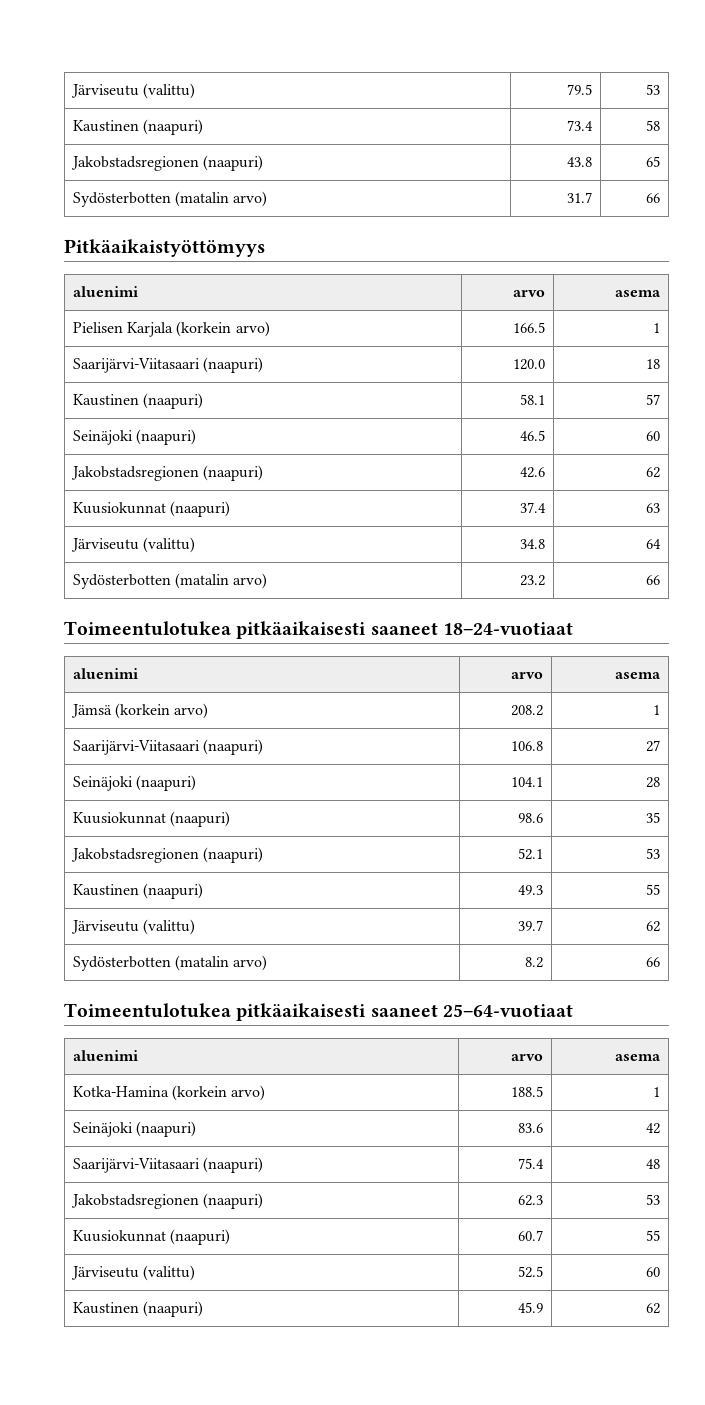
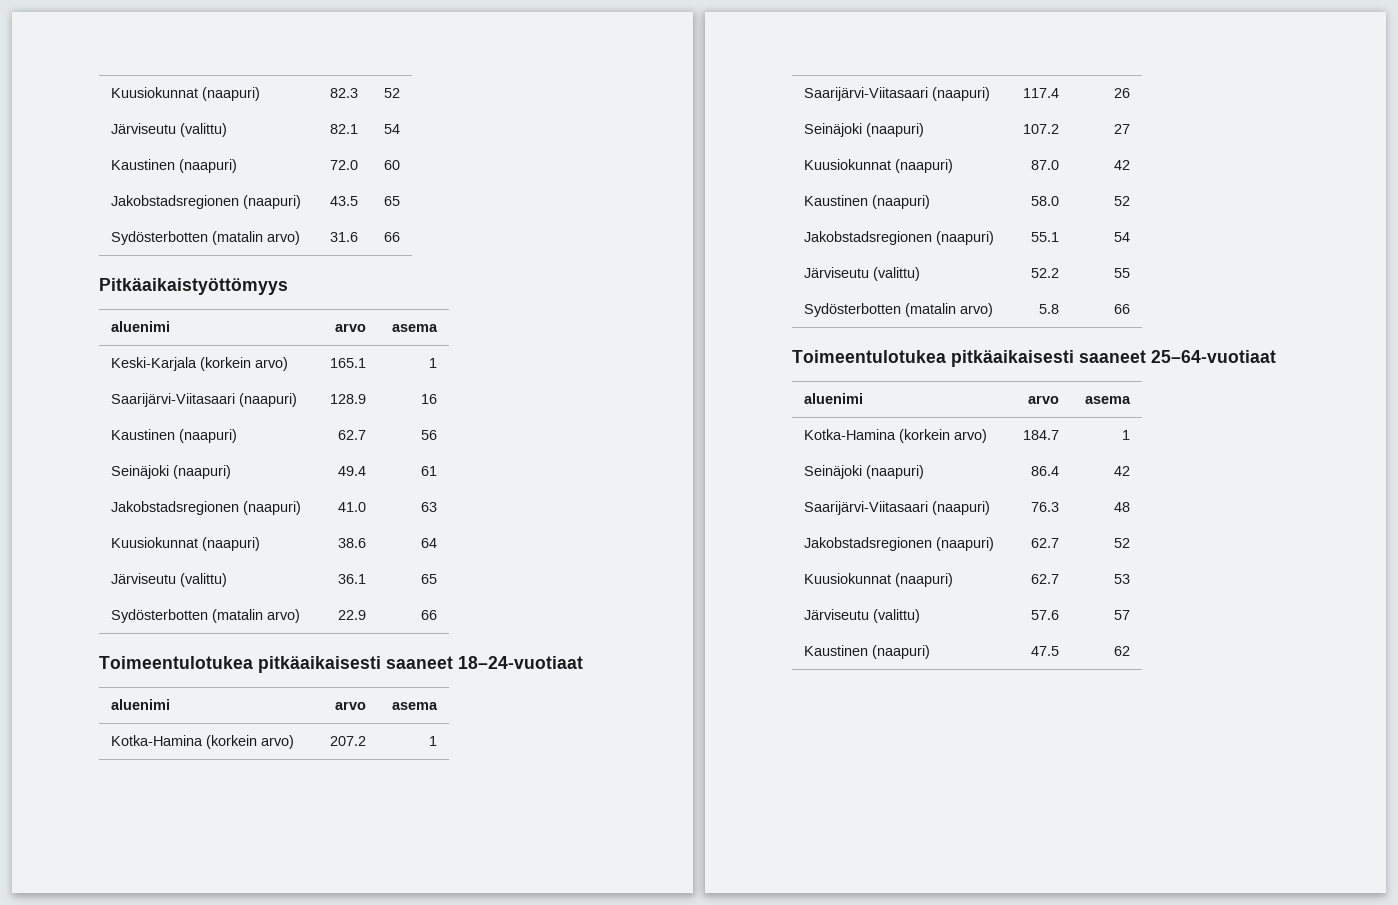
[70,83,196,99] [567,84,593,95] [646,84,661,95] [72,119,204,135] [567,120,594,131] [646,120,661,131] [70,155,264,171] [567,157,593,167] [646,156,661,167] [72,191,268,207] [567,192,593,203] Järviseutu (valittu) | 79.5 | 53 // Kaustinen (naapuri) | 73.4 | 58 // Jakobstadsregionen (naapuri) | 43.8 | 65 // Sydösterbotten (matalin arvo) | 31.7 -> [111,87,261,101] [329,88,358,98] [383,88,400,98] [111,123,228,137] [329,124,358,134] [383,124,400,134] [111,159,238,173] [329,160,358,170] [383,160,400,170] [111,195,302,209] [329,196,358,206] [383,196,400,206] [111,231,301,245] [329,232,358,242] Kuusiokunnat (naapuri) | 82.3 | 52 // Järviseutu (valittu) | 82.1 | 54 // Kaustinen (naapuri) | 72.0 | 60 // Jakobstadsregionen (naapuri) | 43.5 | 65 // Sydösterbotten (matalin arvo) | 31.6
[72,321,270,337] [513,322,546,333] [653,323,661,333] [72,357,264,373] [513,359,546,370] [646,359,661,369] [72,393,204,409] [520,394,546,405] [646,394,661,405] [72,429,197,445] [520,430,546,441] [646,431,661,441] [70,465,264,481] [520,467,546,478] [646,467,661,478] [72,501,231,517] [520,502,547,513] [646,503,661,513] [70,537,196,553] [520,539,546,549] [646,539,662,549] [72,573,268,589] [520,575,546,586] Pielisen Karjala (korkein arvo) | 166.5 | 1 // Saarijärvi-Viitasaari (naapuri) | 120.0 | 18 // Kaustinen (naapuri) | 58.1 | 57 // Seinäjoki (naapuri) | 46.5 | 60 // Jakobstadsregionen (naapuri) | 42.6 | 62 // Kuusiokunnat (naapuri) | 37.4 | 63 // Järviseutu (valittu) | 34.8 | 64 // Sydösterbotten (matalin arvo) | 23.2 -> [111,357,289,371] [329,358,366,368] [428,358,437,368] [111,393,298,407] [329,394,366,404] [420,394,437,404] [111,429,238,443] [337,430,366,440] [420,430,437,440] [111,465,232,479] [337,466,366,476] [420,466,437,476] [111,501,302,515] [337,502,366,512] [420,502,437,512] [111,537,261,551] [337,538,366,548] [420,538,437,548] [111,573,228,587] [337,574,366,584] [420,574,437,584] [111,609,301,623] [337,610,366,620] Keski-Karjala (korkein arvo) | 165.1 | 1 // Saarijärvi-Viitasaari (naapuri) | 128.9 | 16 // Kaustinen (naapuri) | 62.7 | 56 // Seinäjoki (naapuri) | 49.4 | 61 // Jakobstadsregionen (naapuri) | 41.0 | 63 // Kuusiokunnat (naapuri) | 38.6 | 64 // Järviseutu (valittu) | 36.1 | 65 // Sydösterbotten (matalin arvo) | 22.9
[70,703,209,719] [511,705,544,716] [653,705,661,715] [72,739,264,755] [511,741,544,751] [646,740,661,752] [72,775,197,791] [511,777,544,787] [646,777,661,788] [72,811,231,827] [518,813,544,823] [646,812,661,823] [70,847,264,863] [518,848,544,860] [646,848,661,859] [72,883,204,899] [518,885,544,895] [646,884,661,895] [70,919,196,935] [518,920,544,931] [646,921,661,932] [72,955,268,971] [525,957,544,968] Jämsä (korkein arvo) | 208.2 | 1 // Saarijärvi-Viitasaari (naapuri) | 106.8 | 27 // Seinäjoki (naapuri) | 104.1 | 28 // Kuusiokunnat (naapuri) | 98.6 | 35 // Jakobstadsregionen (naapuri) | 52.1 | 53 // Kaustinen (naapuri) | 49.3 | 55 // Järviseutu (valittu) | 39.7 | 62 // Sydösterbotten (matalin arvo) | 8.2 -> [111,735,295,749] [329,736,366,746] [428,736,437,746] [804,87,991,101] [1022,88,1059,98] [1113,88,1130,98] [804,123,925,137] [1022,124,1059,134] [1113,124,1130,134] [804,159,954,173] [1030,160,1059,170] [1113,160,1130,170] [804,195,931,209] [1030,196,1059,206] [1113,196,1130,206] [804,231,995,245] [1030,232,1059,242] [1113,232,1130,242] [804,267,921,281] [1030,268,1059,278] [1113,268,1130,278] [804,303,994,317] [1038,304,1059,314] Kotka-Hamina (korkein arvo) | 207.2 | 1 // Saarijärvi-Viitasaari (naapuri) | 117.4 | 26 // Seinäjoki (naapuri) | 107.2 | 27 // Kuusiokunnat (naapuri) | 87.0 | 42 // Kaustinen (naapuri) | 58.0 | 52 // Jakobstadsregionen (naapuri) | 55.1 | 54 // Järviseutu (valittu) | 52.2 | 55 // Sydösterbotten (matalin arvo) | 5.8
[511,1086,544,1097] 188.5 -> [1022,430,1059,440] 184.7
[518,1123,544,1133] 83.6 -> [1030,466,1059,476] 86.4
[518,1158,545,1169] 75.4 -> [1030,502,1059,512] 76.3
[518,1195,544,1206] [646,1194,661,1205] [72,1229,231,1245] [518,1230,544,1241] [646,1230,661,1241] [70,1265,196,1281] [518,1266,544,1278] [646,1267,661,1277] [72,1301,204,1317] [518,1302,544,1313] 62.3 | 53 // Kuusiokunnat (naapuri) | 60.7 | 55 // Järviseutu (valittu) | 52.5 | 60 // Kaustinen (naapuri) | 45.9 -> [1030,538,1059,548] [1113,538,1130,548] [804,573,954,587] [1030,574,1059,584] [1113,574,1130,584] [804,609,921,623] [1030,610,1059,620] [1113,610,1130,620] [804,645,931,659] [1030,646,1059,656] 62.7 | 52 // Kuusiokunnat (naapuri) | 62.7 | 53 // Järviseutu (valittu) | 57.6 | 57 // Kaustinen (naapuri) | 47.5

